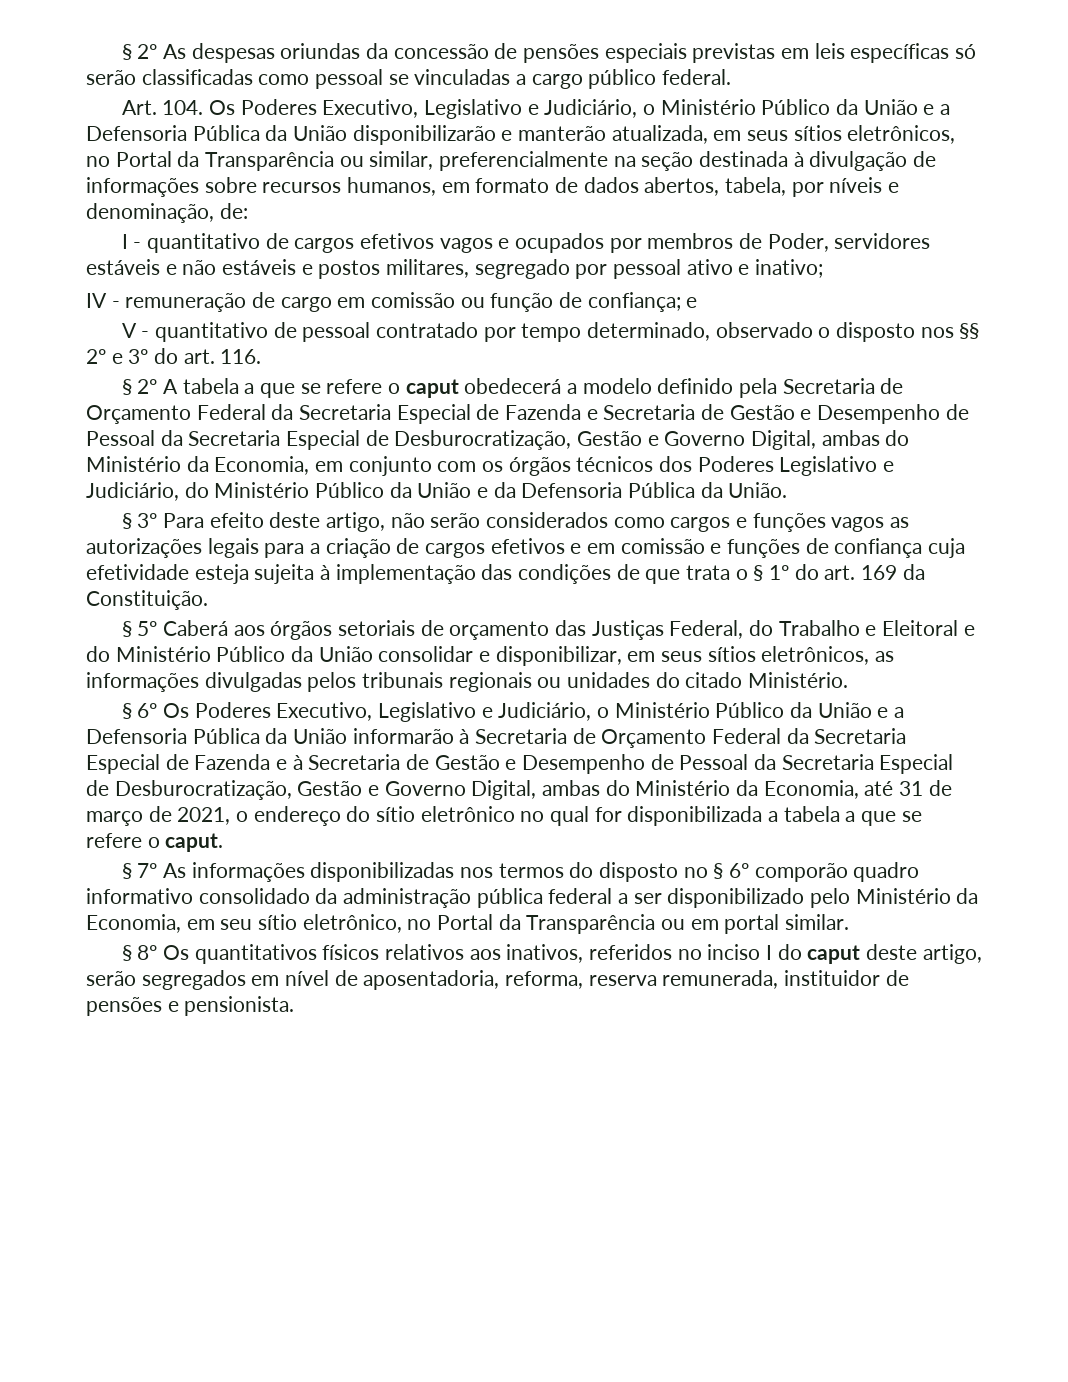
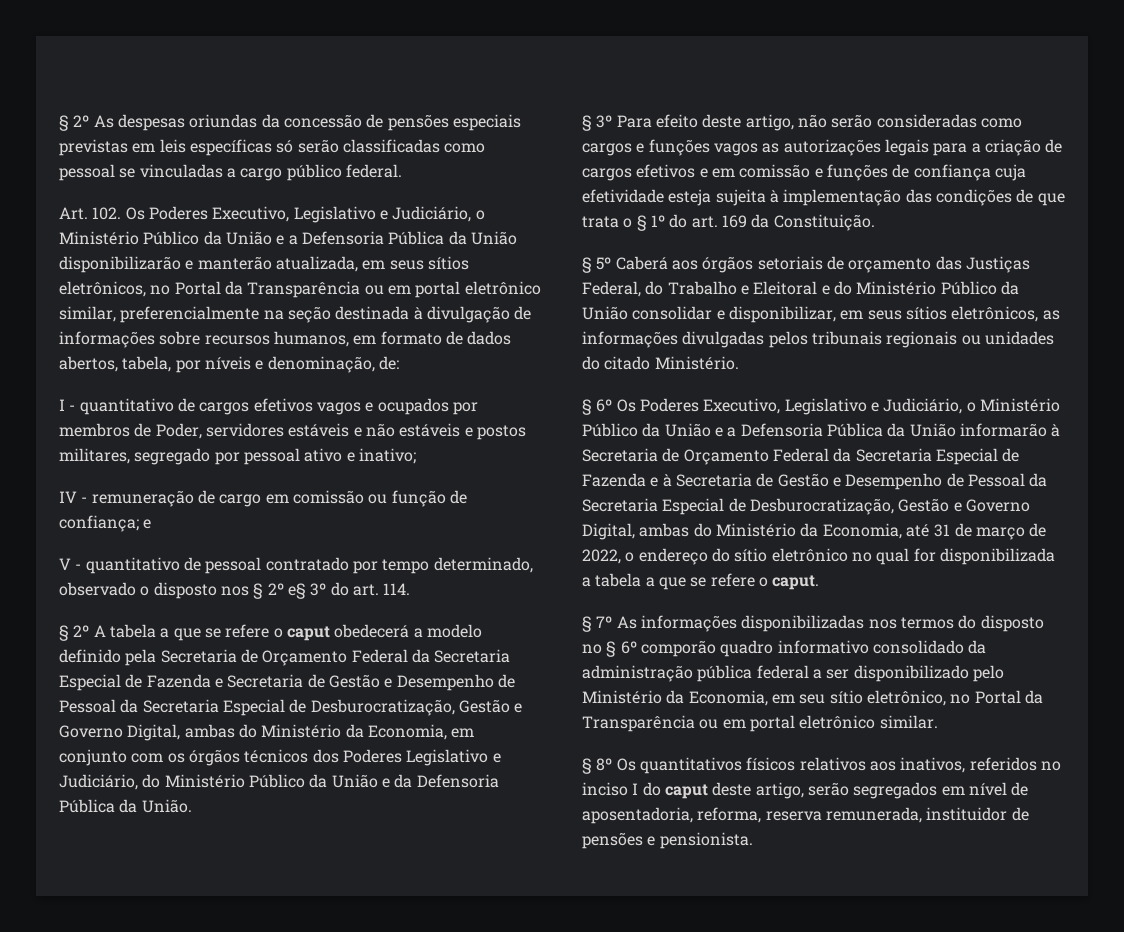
[162,100,204,115] 104. -> [92,207,122,220] 102.
(364, 161) none -> [387,281,541,298] em portal eletrônico
[959,323,980,339] [86,349,123,364] §§ 2º e -> [253,583,306,599] § 2º e§
[220,349,262,364] 116. -> [383,583,411,595] 114.
[485,512,608,528] considerados -> [876,114,977,128] consideradas
[177,807,231,825] 2021, -> [582,549,621,564] 2022,
(780, 924) none -> [799,715,876,729] eletrônico

